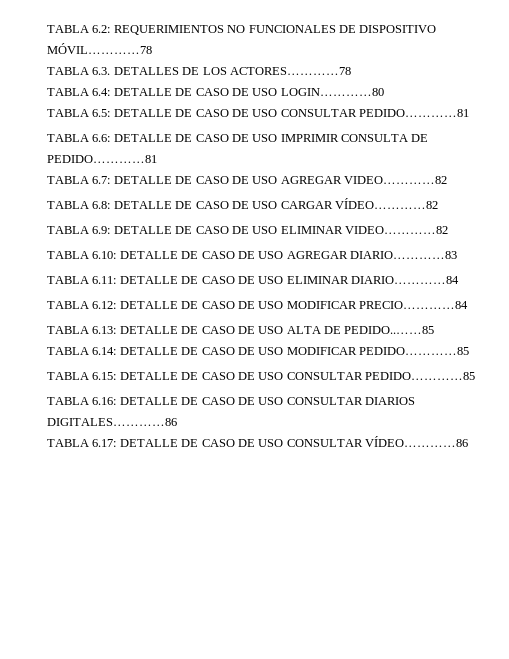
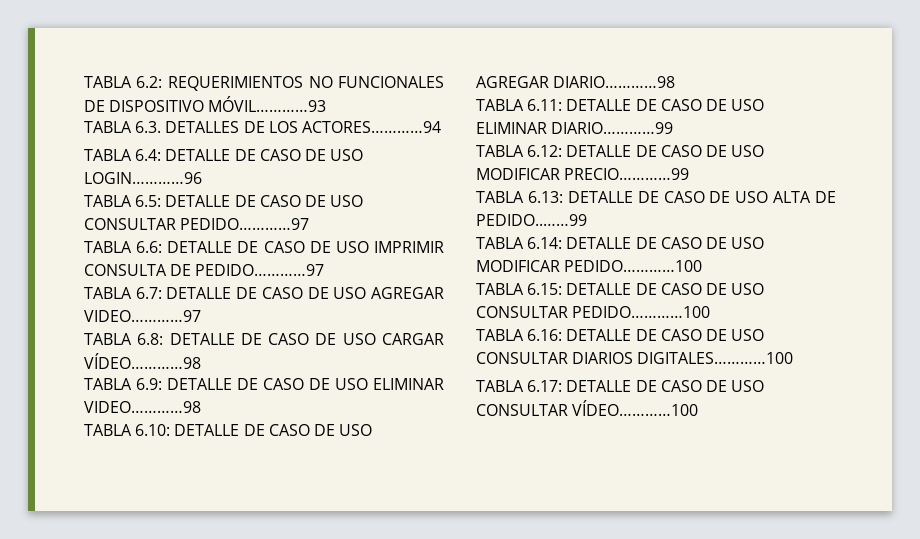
[47,43,152,54] MÓVIL…………78 -> [208,96,327,112] MÓVIL…………93
[229,67,351,75] ACTORES…………78 -> [301,121,441,133] ACTORES…………94
[280,88,384,96] LOGIN…………80 -> [84,172,202,184] LOGIN…………96
[359,109,469,117] PEDIDO…………81 -> [180,218,310,230] PEDIDO…………97
[47,155,157,163] PEDIDO…………81 -> [195,264,325,276] PEDIDO…………97
[344,176,447,184] VIDEO…………82 -> [84,310,201,322] VIDEO…………97
[335,198,438,209] VÍDEO…………82 -> [84,353,201,369] VÍDEO…………98
[345,226,448,234] VIDEO…………82 -> [84,401,201,413] VIDEO…………98
[350,251,457,259] DIARIO…………83 -> [553,76,676,88] DIARIO…………98
[351,276,459,284] DIARIO…………84 -> [551,122,674,134] DIARIO…………99
[359,301,468,309] PRECIO…………84 -> [564,168,690,180] PRECIO…………99
[344,326,435,334] PEDIDO..……85 -> [476,214,587,226] PEDIDO..……99
[359,347,469,355] PEDIDO…………85 -> [564,260,703,272] PEDIDO…………100
[365,372,475,380] PEDIDO…………85 -> [572,306,711,318] PEDIDO…………100
[47,418,177,426] DIGITALES…………86 -> [637,352,794,364] DIGITALES…………100
[365,436,468,447] VÍDEO…………86 -> [572,400,699,416] VÍDEO…………100

